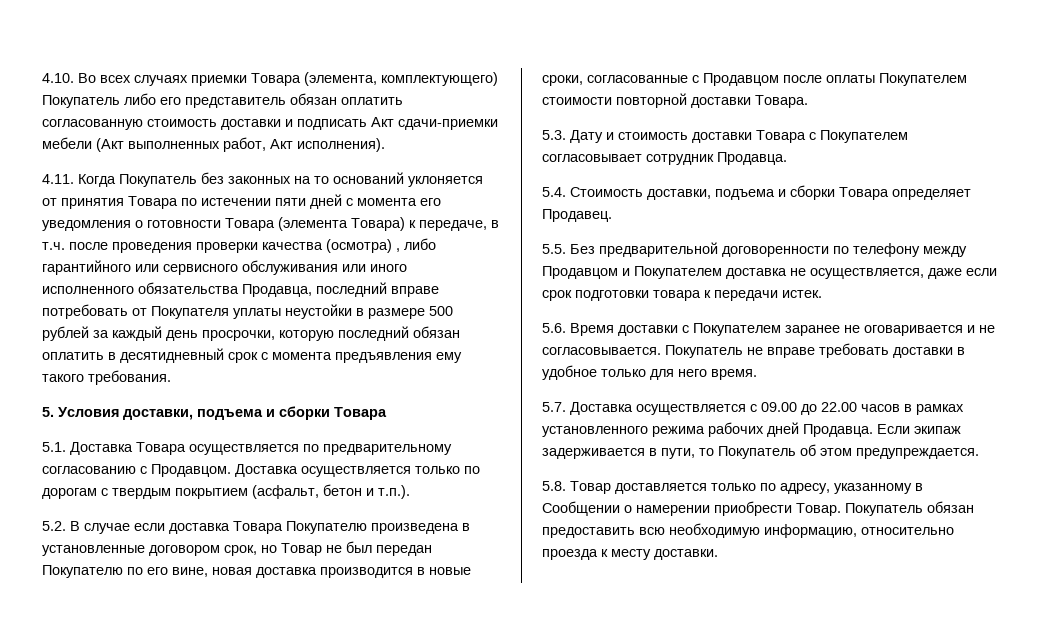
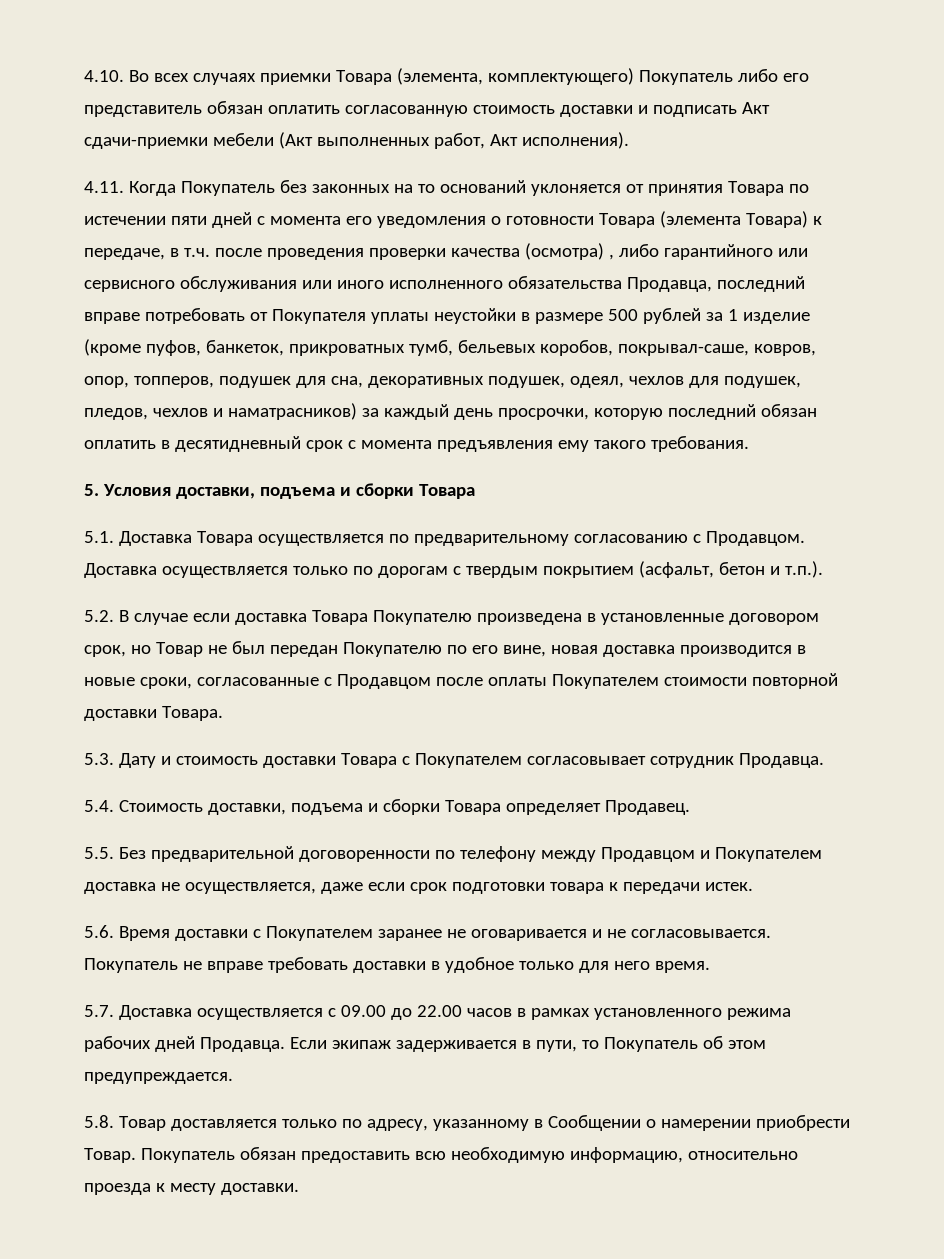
(109, 334) none -> [727,309,810,324] [84,339,816,356] [84,376,801,388] [84,403,379,420] 1 изделие (кроме пуфов, банкеток, прикроватных тумб, бельевых коробов, покрывал-саше, ковров, опор, топперов, подушек для сна, декоративных подушек, одеял, чехлов для подушек, пледов, чехлов и наматрасников) за

